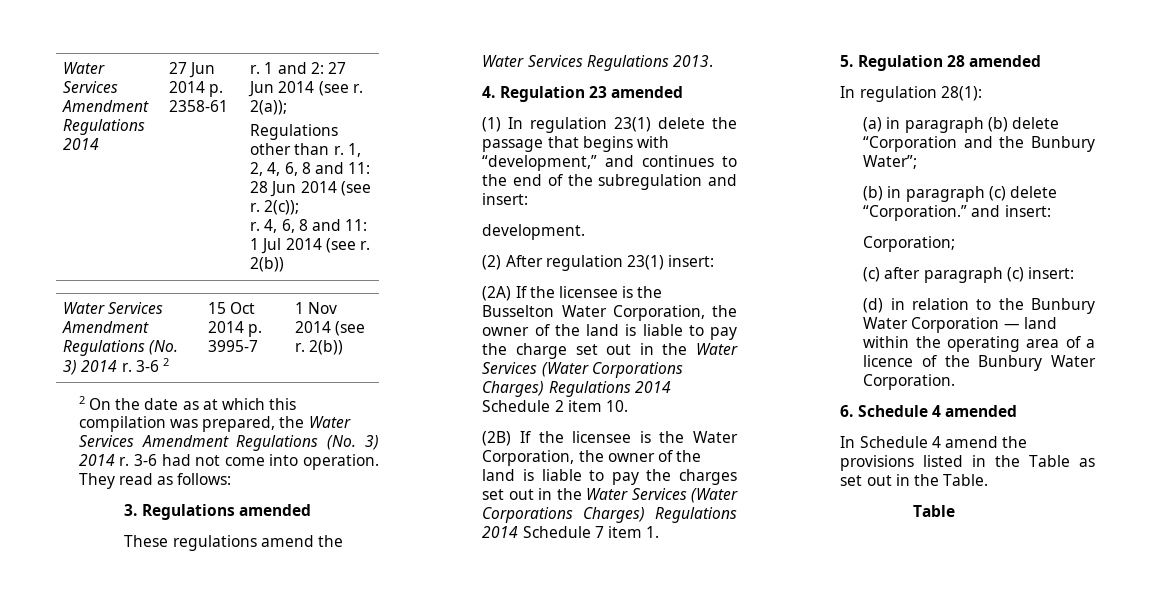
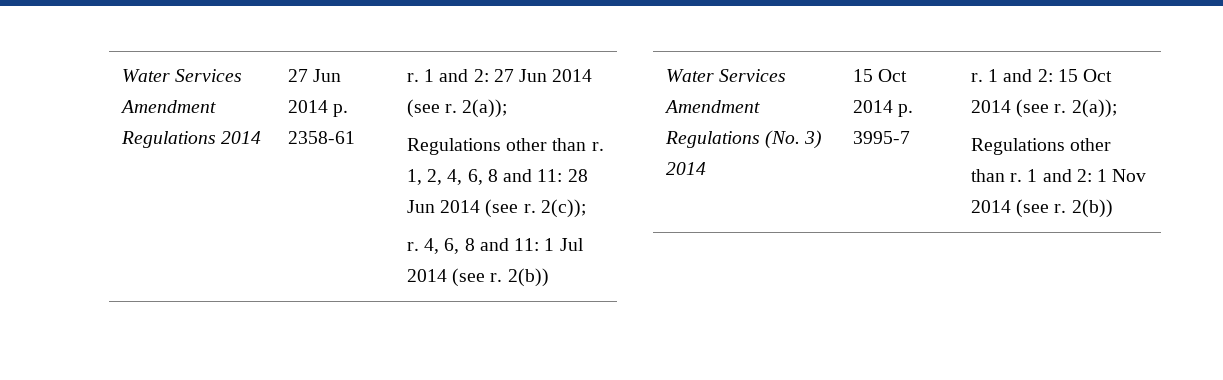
[121,358,169,372] r. 3-6 2 -> (706, 168) none
(259, 346) none -> [970,69,1113,82] [970,99,1117,118] [970,138,1112,155] [970,169,1092,182] r. 1 and 2: 15 Oct 2014 (see r. 2(a)); // Regulations other than r. 1 and 2:
[78,396,297,410] [78,416,351,432] [78,435,379,451] [78,454,379,470] [78,473,232,489] [124,504,311,520] [124,535,344,551] [482,55,714,71] [482,86,684,102] [482,117,737,133] [482,136,670,152] [482,155,737,171] [482,174,737,190] [482,193,529,205] [482,224,586,240] [482,255,715,271] [482,286,663,301] [482,305,737,321] [482,324,737,340] [482,343,738,359] [482,362,683,378] [482,381,671,397] [482,400,629,412] [482,431,738,446] [482,450,702,466] [482,469,737,485] [482,488,738,503] [482,507,737,523] [482,526,660,538] [840,55,1042,71] [840,86,982,102] [863,117,1060,133] [863,136,1095,152] [863,155,918,169] [863,186,1058,202] [863,205,1051,221] [863,236,956,252] [863,267,1075,283] [863,298,1095,314] [863,317,1057,333] [863,336,1095,352] [863,355,1096,371] [863,374,956,390] [840,405,1018,417] [840,436,1028,448] [840,455,1095,471] [840,474,989,486] [912,505,955,517] // 2 On the date as at which this compilation was prepared, the Water Services Amendment Regulations (No. 3) 2014 r. 3-6 had not come into operation. They read as follows: // 3. Regulations amended // These regulations amend the Water Services Regulations 2013. // 4. Regulation 23 amended // (1) In regulation 23(1) delete the passage that begins with “development,” and continues to the end of the subregulation and insert: // development. // (2) After regulation 23(1) insert: // (2A) If the licensee is the Busselton Water Corporation, the owner of the land is liable to pay the charge set out in the Water Services (Water Corporations Charges) Regulations 2014 Schedule 2 item 10. // (2B) If the licensee is the Water Corporation, the owner of the land is liable to pay the charges set out in the Water Services (Water Corporations Charges) Regulations 2014 Schedule 7 item 1. // 5. Regulation 28 amended // In regulation 28(1): // (a) in paragraph (b) delete “Corporation and the Bunbury Water”; // (b) in paragraph (c) delete “Corporation.” and insert: // Corporation; // (c) after paragraph (c) insert: // (d) in relation to the Bunbury Water Corporation — land within the operating area of a licence of the Bunbury Water Corporation. // 6. Schedule 4 amended // In Schedule 4 amend the provisions listed in the Table as set out in the Table. // Table -> (1113, 208) none

